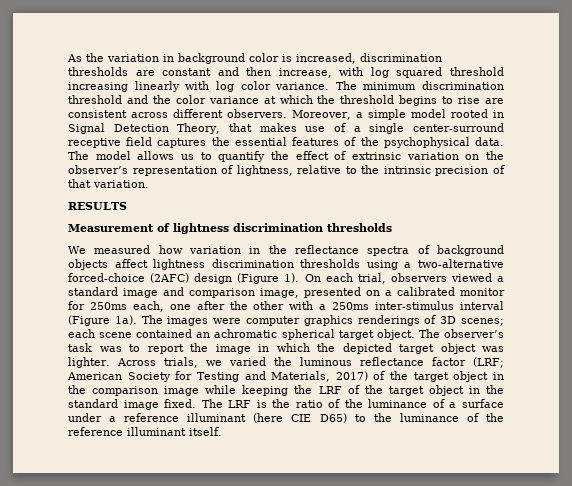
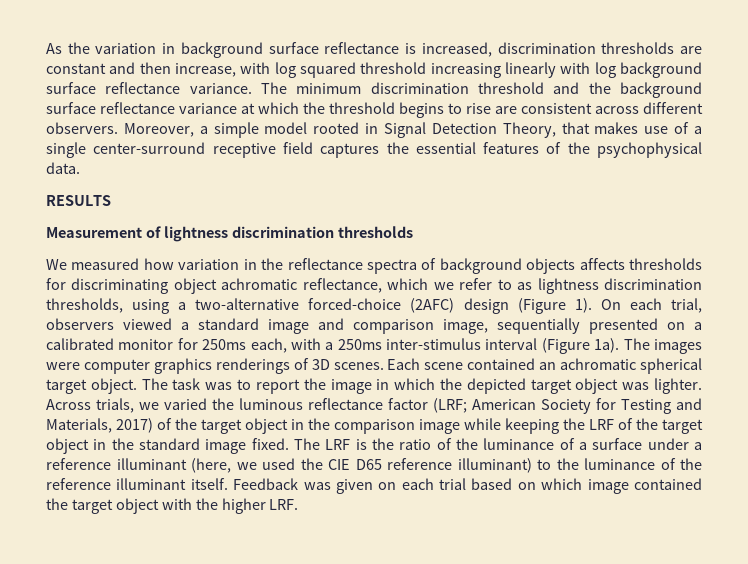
[249,53,279,62] color -> [268,42,400,54] surface reflectance
[240,81,271,90] color -> [620,62,702,78] [46,82,181,94] background surface reflectance
[175,95,206,104] color -> [620,82,702,98] [46,102,175,114] background surface reflectance
[68,151,505,162] [68,165,505,176] [68,179,149,188] The model allows us to quantify the effect of extrinsic variation on the observer’s representation of lightness, relative to the intrinsic precision of that variation. -> (80, 168) none
[114,259,361,270] affect lightness discrimination thresholds -> [579,258,702,270] [46,278,702,294] [46,298,123,313] affects thresholds for discriminating object achromatic reflectance, which we refer to as lightness discrimination thresholds,
(299, 293) none -> [497,318,580,334] sequentially
[169,301,285,310] one after the other -> (287, 345) none
[461,318,505,326] [68,329,95,338] scenes; each -> [333,358,421,370] scenes. Each
[443,329,504,338] observer’s -> (168, 384) none
[253,413,347,423] (here CIE D65) -> [191,458,532,473] (here, we used the CIE D65 reference illuminant)
(222, 431) none -> [233,478,702,494] [46,498,299,514] Feedback was given on each trial based on which image contained the target object with the higher LRF.

